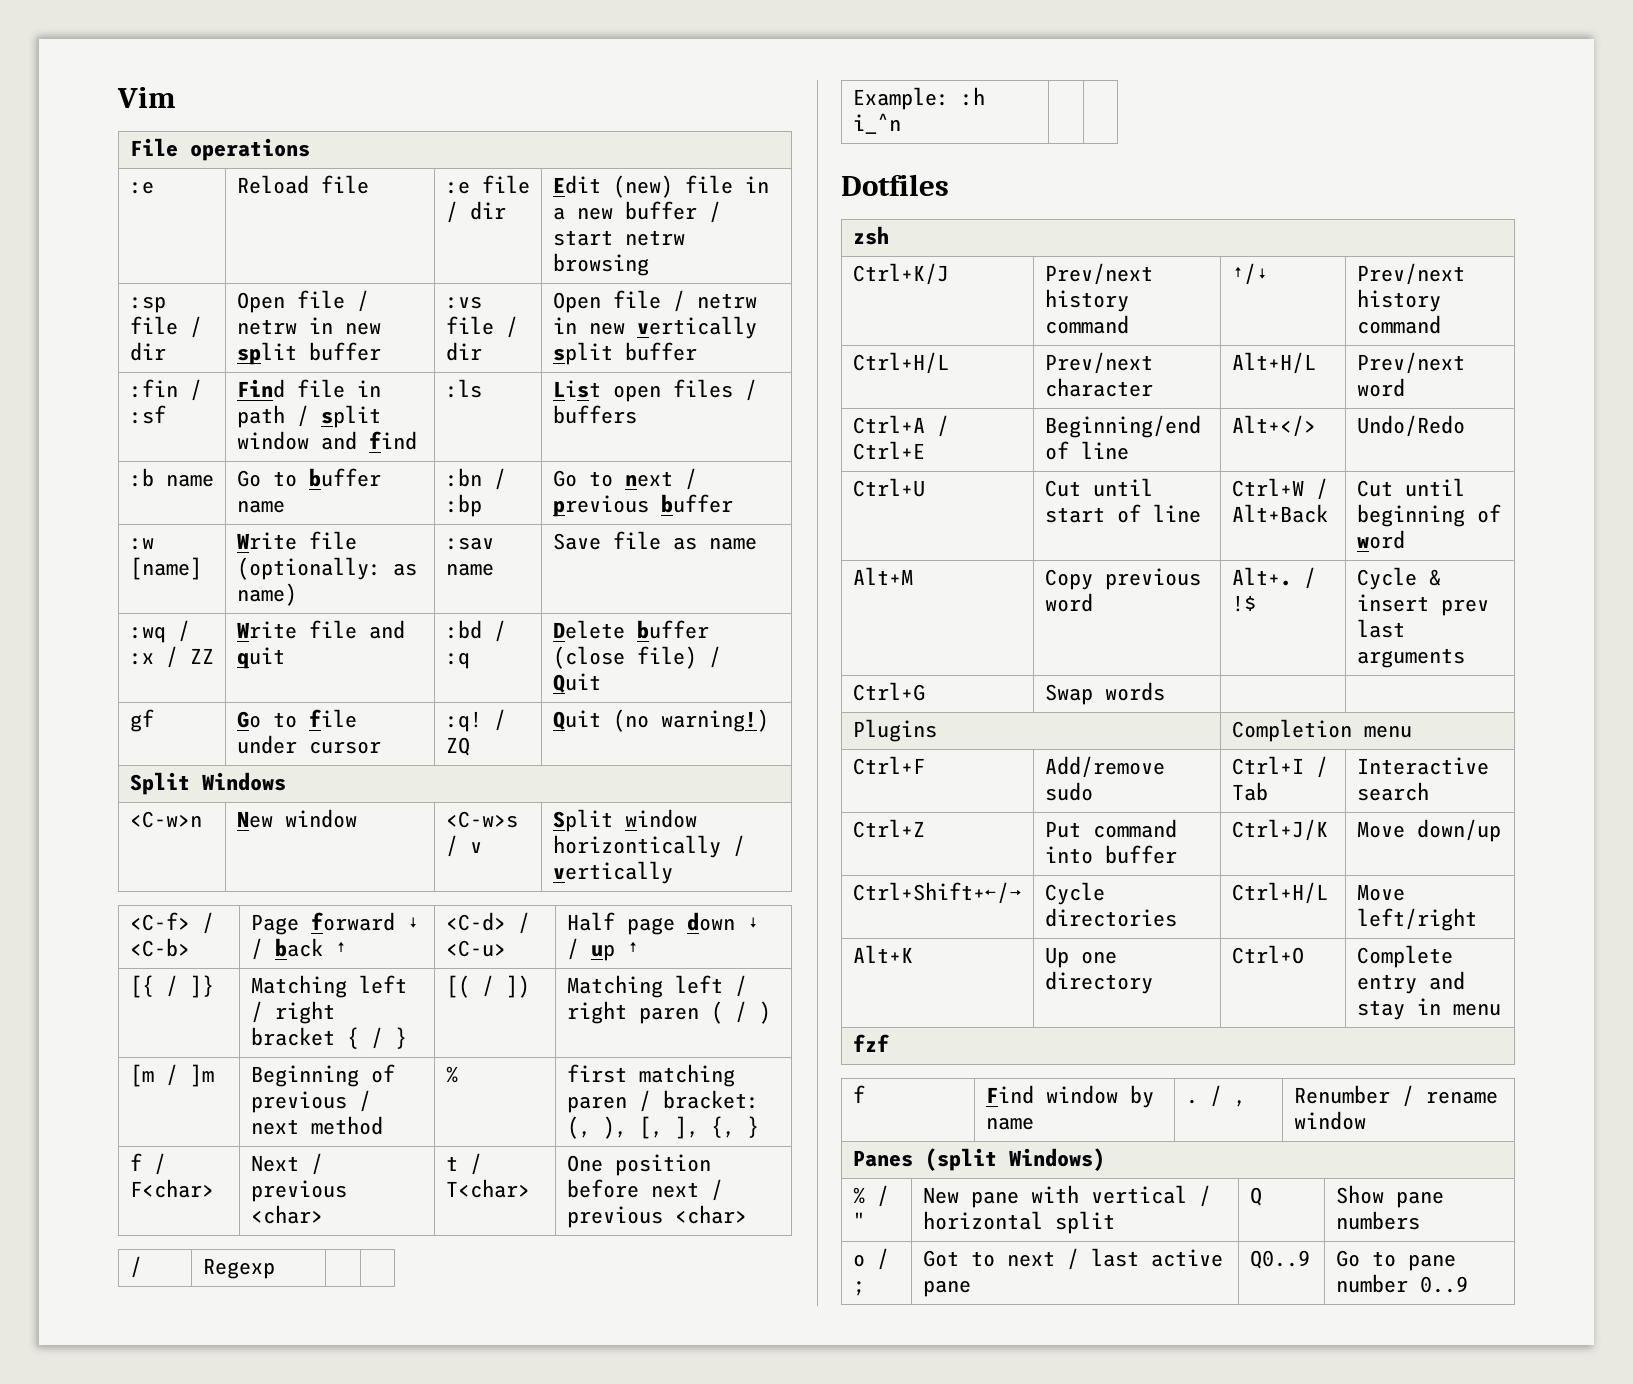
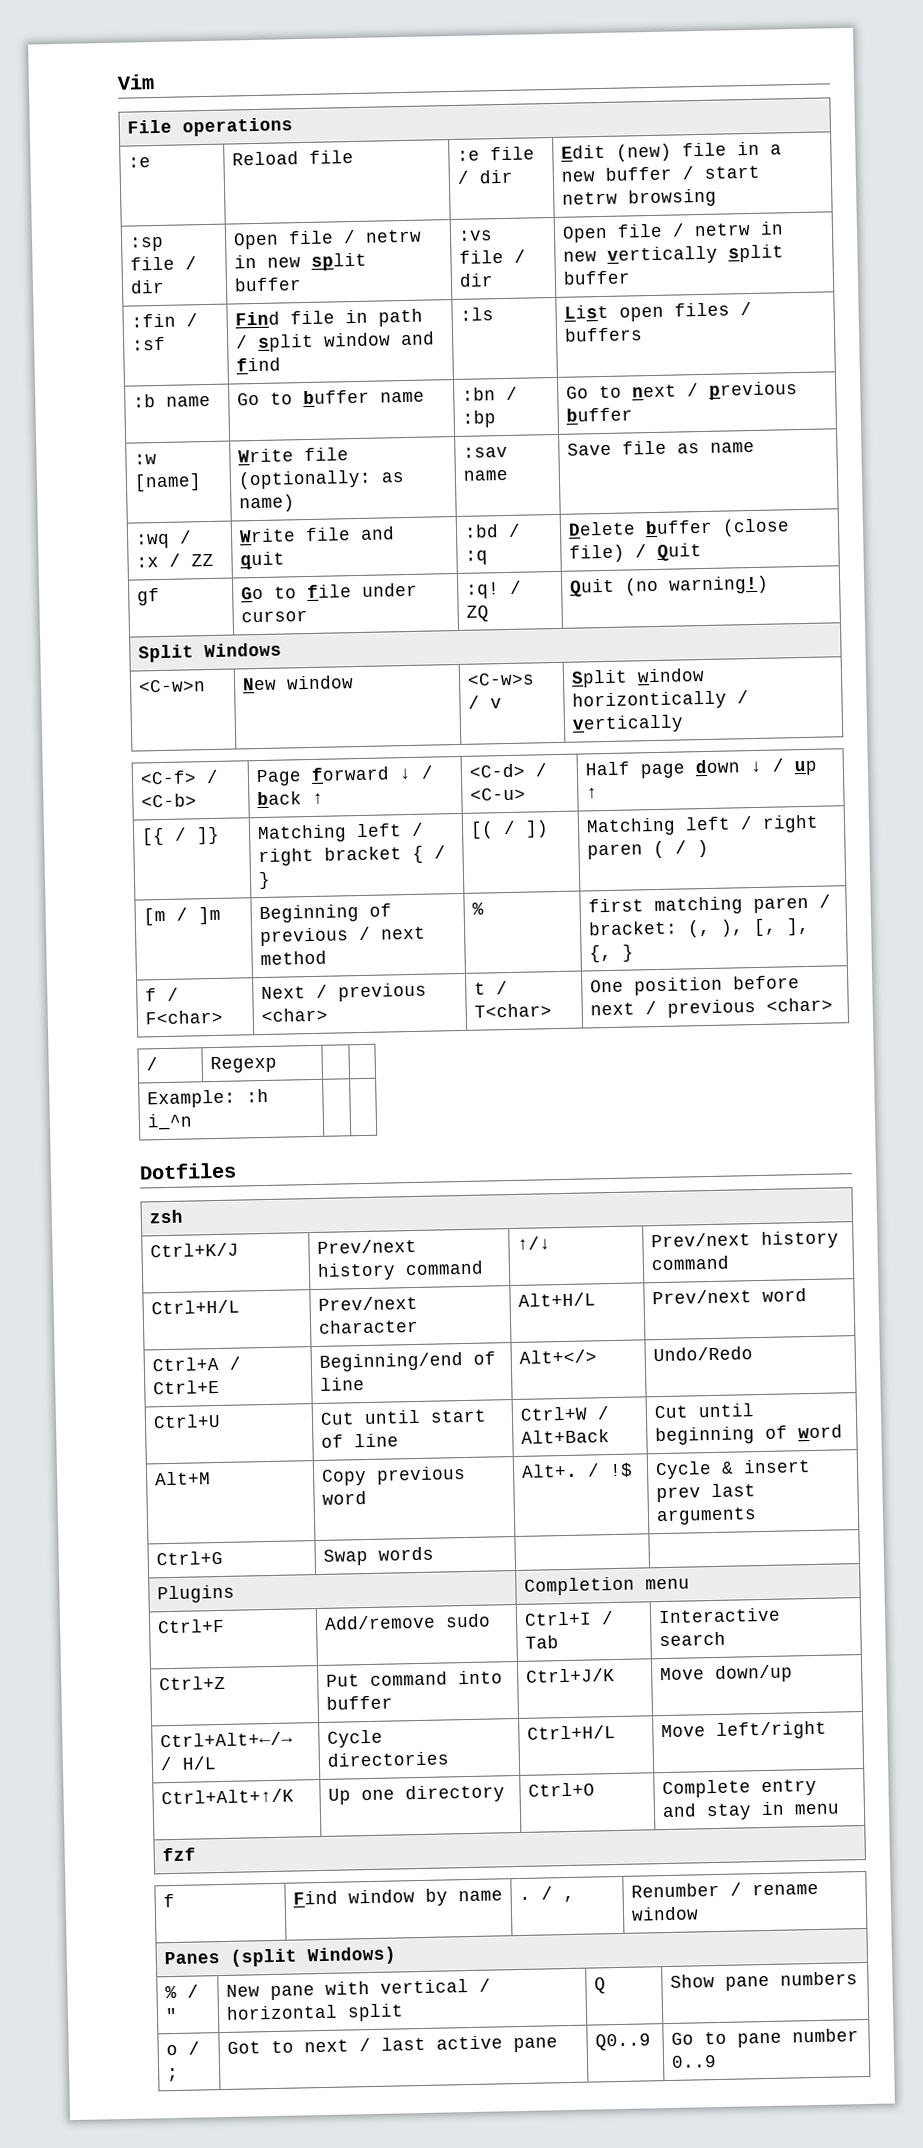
[852,882,1021,904] Ctrl+Shift+←/→ -> [159,1731,293,1748] [159,1756,217,1771] Ctrl+Alt+←/→ / H/L
[852,945,913,963] Alt+K -> [160,1788,294,1805] Ctrl+Alt+↑/K

